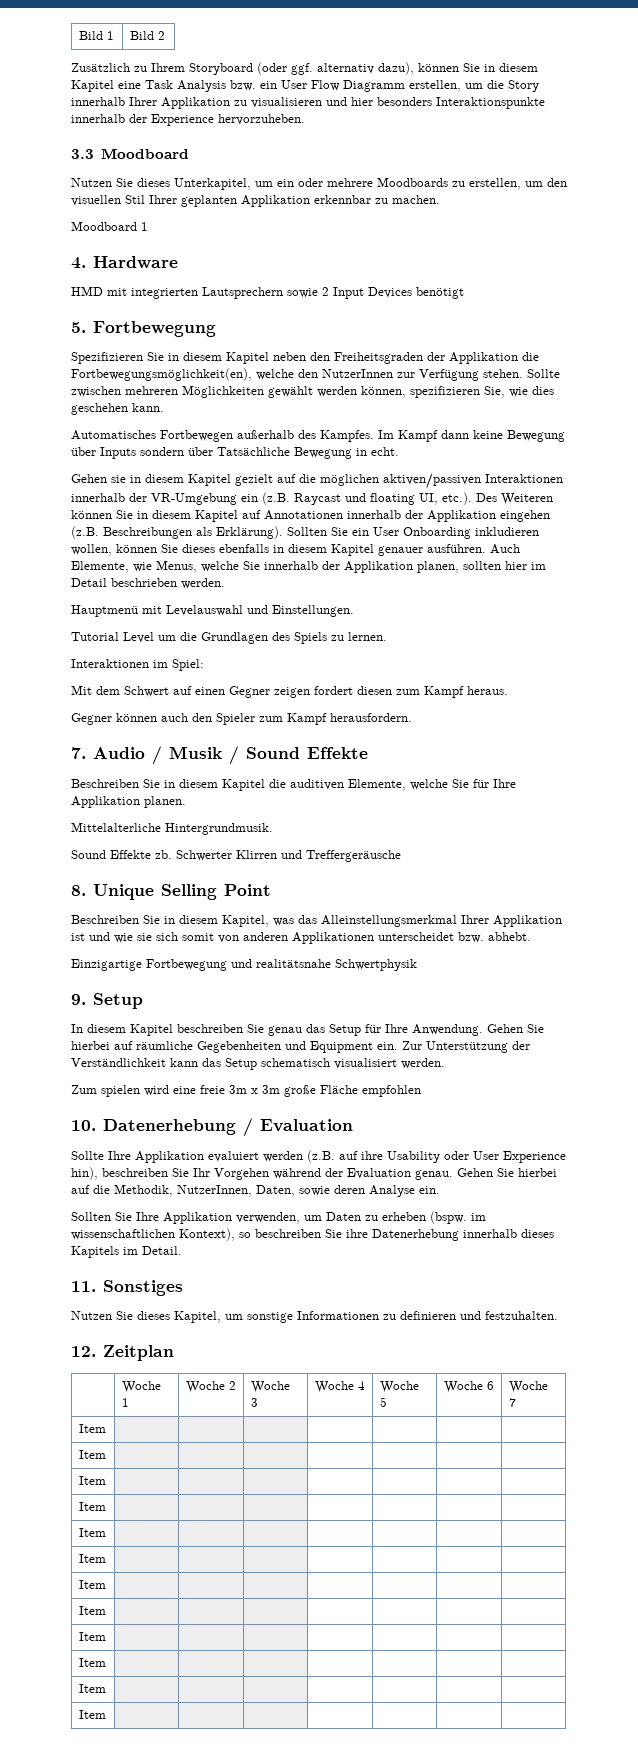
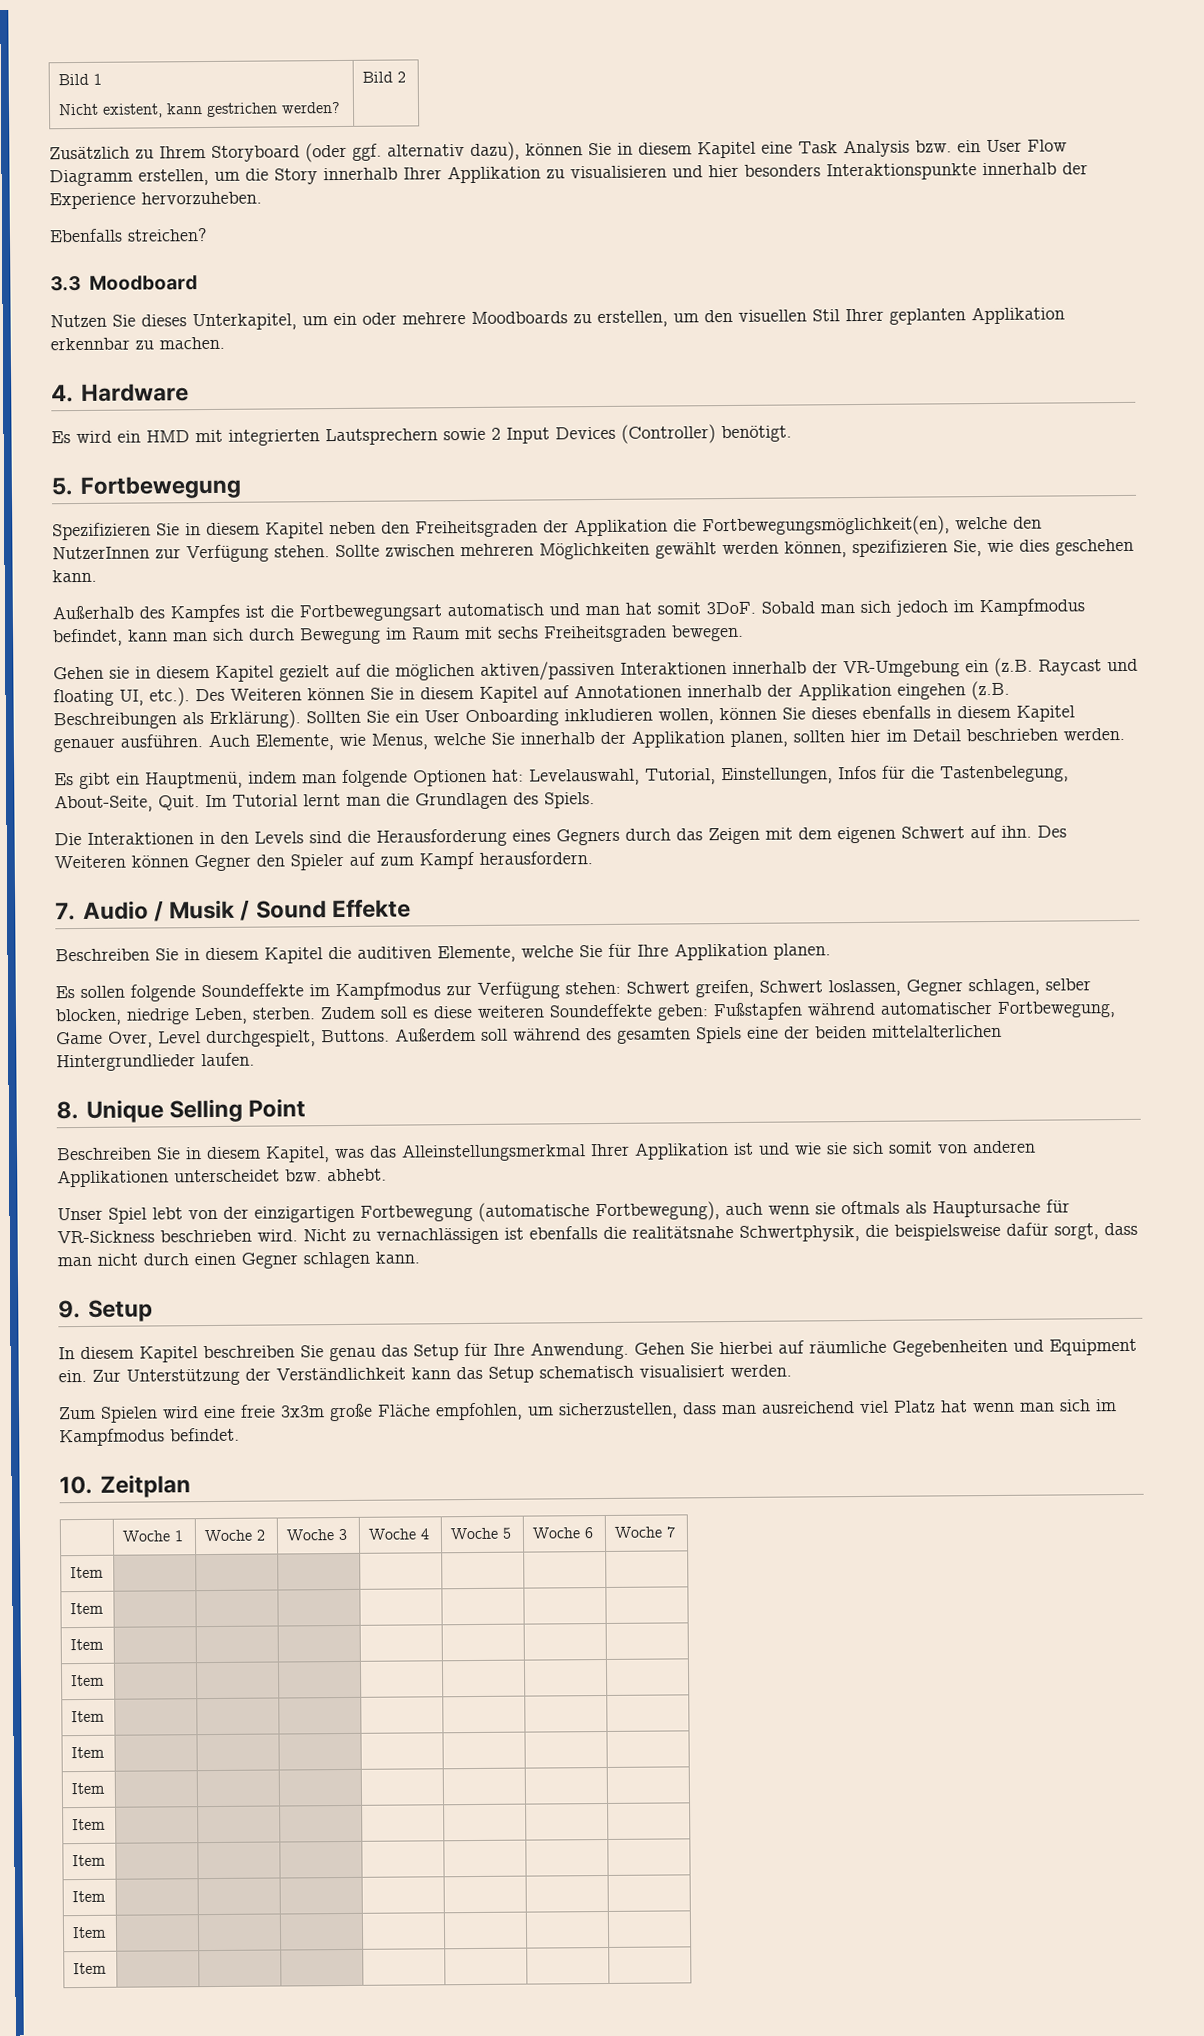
(114, 35) none -> [58,101,342,118] // Nicht existent, kann gestrichen werden?
(305, 119) none -> [49,228,208,243] // Ebenfalls streichen?
[71,221,148,231] // Moodboard 1 -> (225, 343) none
(178, 262) none -> [51,430,141,444] Es wird ein
[416,287,464,299] benötigt -> [621,424,792,444] (Controller) benötigt.
[71,430,565,442] [71,447,399,459] Automatisches Fortbewegen außerhalb des Kampfes. Im Kampf dann keine Bewegung über Inputs sondern über Tatsächliche Bewegung in echt. -> [52,598,1085,623] [52,624,744,647] Außerhalb des Kampfes ist die Fortbewegungsart automatisch und man hat somit 3DoF. Sobald man sich jedoch im Kampfmodus befindet, kann man sich durch Bewegung im Raum mit sechs Freiheitsgraden bewegen.
[71,605,354,617] [71,632,387,644] [71,659,204,671] [71,685,508,698] [71,713,188,725] Hauptmenü mit Levelauswahl und Einstellungen. // Tutorial Level um die Grundlagen des Spiels zu lernen. // Interaktionen im Spiel: // Mit dem Schwert auf einen Gegner zeigen fordert diesen zum Kampf heraus. // Gegner können auch -> [54,765,1069,790] [54,792,595,813] [54,824,1067,847] [54,854,251,872] Es gibt ein Hauptmenü, indem man folgende Optionen hat: Levelauswahl, Tutorial, Einstellungen, Infos für die Tastenbelegung, About-Seite, Quit. Im Tutorial lernt man die Grundlagen des Spiels. // Die Interaktionen in den Levels sind die Herausforderung eines Gegners durch das Zeigen mit dem eigenen Schwert auf ihn. Des Weiteren können Gegner
(255, 719) none -> [349,852,376,866] auf
[71,822,273,835] [71,850,401,862] Mittelalterliche Hintergrundmusik. // Sound Effekte zb. Schwerter Klirren und Treffergeräusche -> [55,978,1091,1002] [55,1001,1116,1026] [56,1024,1002,1048] [56,1052,255,1072] Es sollen folgende Soundeffekte im Kampfmodus zur Verfügung stehen: Schwert greifen, Schwert loslassen, Gegner schlagen, selber blocken, niedrige Leben, sterben. Zudem soll es diese weiteren Soundeffekte geben: Fußstapfen während automatischer Fortbewegung, Game Over, Level durchgespielt, Buttons. Außerdem soll während des gesamten Spiels eine der beiden mittelalterlichen Hintergrundlieder laufen.
[71,959,417,971] Einzigartige Fortbewegung und realitätsnahe Schwertphysik -> [57,1199,1070,1224] [57,1222,1138,1245] [57,1251,420,1269] Unser Spiel lebt von der einzigartigen Fortbewegung (automatische Fortbewegung), auch wenn sie oftmals als Hauptursache für VR-Sickness beschrieben wird. Nicht zu vernachlässigen ist ebenfalls die realitätsnahe Schwertphysik, die beispielsweise dafür sorgt, dass man nicht durch einen Gegner schlagen kann.
[101,1085,140,1097] spielen -> [100,1406,158,1423] Spielen
[229,1085,421,1097] [71,1118,353,1137] [71,1150,566,1163] [71,1167,557,1180] [71,1184,440,1197] [71,1211,486,1224] [71,1228,554,1241] [71,1246,182,1258] [71,1280,183,1296] [71,1311,558,1323] [71,1346,96,1357] 3m x 3m große Fläche empfohlen // 10. Datenerhebung / Evaluation // Sollte Ihre Applikation evaluiert werden (z.B. auf ihre Usability oder User Experience hin), beschreiben Sie Ihr Vorgehen während der Evaluation genau. Gehen Sie hierbei auf die Methodik, NutzerInnen, Daten, sowie deren Analyse ein. // Sollten Sie Ihre Applikation verwenden, um Daten zu erheben (bspw. im wissenschaftlichen Kontext), so beschreiben Sie ihre Datenerhebung innerhalb dieses Kapitels im Detail. // 11. Sonstiges // Nutzen Sie dieses Kapitel, um sonstige Informationen zu definieren und festzuhalten. // 12. -> [280,1399,1117,1422] [59,1427,240,1447] [59,1475,92,1495] 3x3m große Fläche empfohlen, um sicherzustellen, dass man ausreichend viel Platz hat wenn man sich im Kampfmodus befindet. // 10.

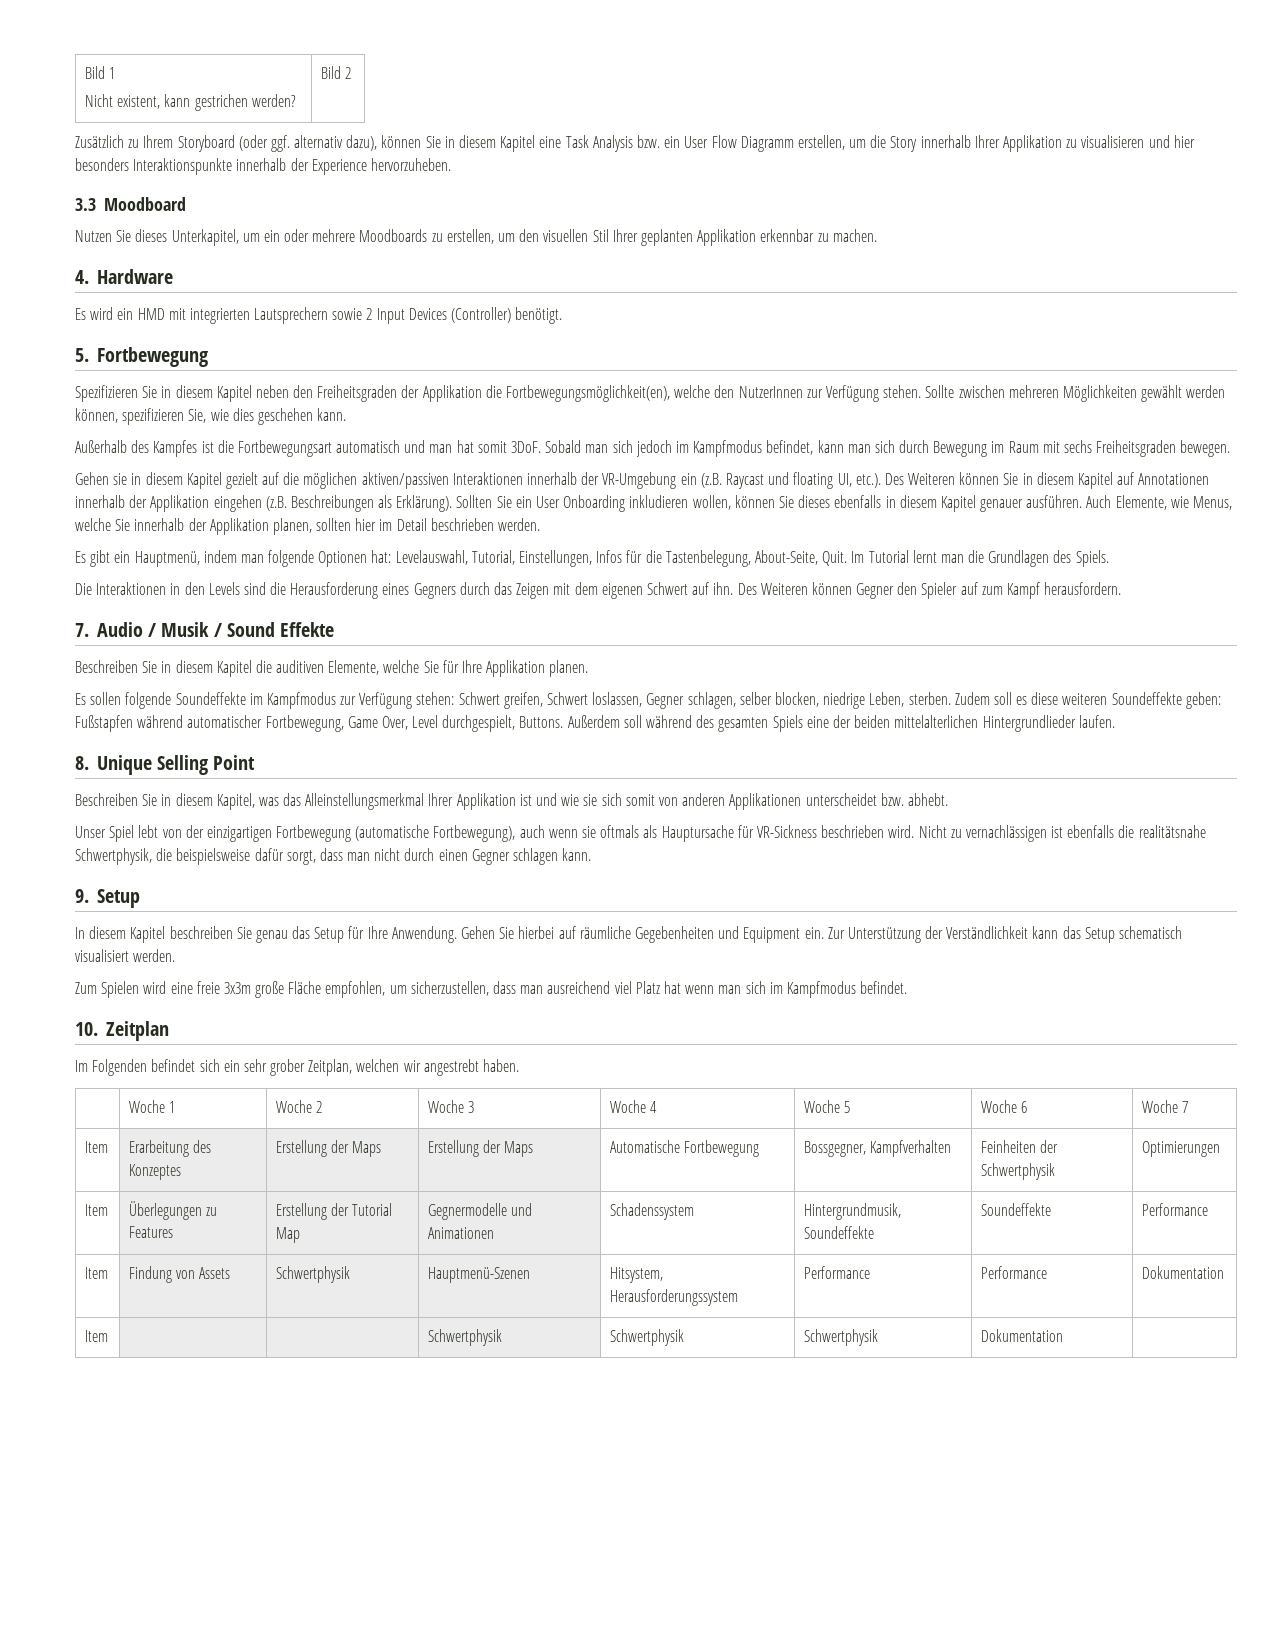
[49,228,208,243] // Ebenfalls streichen? -> (451, 164) none
(191, 1486) none -> [75,1059,520,1076] // Im Folgenden befindet sich ein sehr grober Zeitplan, welchen wir angestrebt haben.
[70,1602,105,1615] [70,1638,105,1651] [71,1674,106,1687] [71,1710,106,1723] [71,1746,106,1759] [71,1782,106,1795] [72,1818,107,1831] [72,1854,107,1867] [72,1890,107,1903] [72,1926,108,1939] [73,1962,108,1975] | | | | | | // Item | | | | | | | // Item | | | | | | | // Item | | | | | | | // Item | | | | | | | // Item | | | | | | | // Item | | | | | | | // Item | | | | | | | // Item | | | | | | | // Item | | | | | | | // Item | | | | | | | // Item | | | | | | -> [129,1140,212,1157] [129,1164,182,1180] [276,1140,382,1157] [428,1140,534,1157] [610,1140,760,1157] [804,1140,952,1157] [981,1140,1059,1153] [981,1163,1056,1180] [1142,1141,1221,1157] [85,1204,109,1216] [129,1201,218,1220] [129,1226,174,1238] [276,1203,393,1220] [276,1227,301,1243] [428,1203,533,1220] [428,1227,495,1239] [610,1203,695,1220] [804,1203,902,1220] [804,1226,875,1239] [981,1203,1052,1216] [1142,1203,1209,1216] [85,1267,109,1279] [129,1266,231,1283] [276,1266,351,1283] [428,1267,531,1283] [610,1267,664,1283] [610,1289,739,1306] [804,1266,871,1279] [981,1266,1048,1279] [1142,1266,1225,1279] [85,1330,109,1342] [428,1329,503,1346] [610,1329,685,1346] [804,1329,879,1346] [981,1329,1064,1342] Erarbeitung des Konzeptes | Erstellung der Maps | Erstellung der Maps | Automatische Fortbewegung | Bossgegner, Kampfverhalten | Feinheiten der Schwertphysik | Optimierungen // Item | Überlegungen zu Features | Erstellung der Tutorial Map | Gegnermodelle und Animationen | Schadenssystem | Hintergrundmusik, Soundeffekte | Soundeffekte | Performance // Item | Findung von Assets | Schwertphysik | Hauptmenü-Szenen | Hitsystem, Herausforderungssystem | Performance | Performance | Dokumentation // Item | | | Schwertphysik | Schwertphysik | Schwertphysik | Dokumentation

